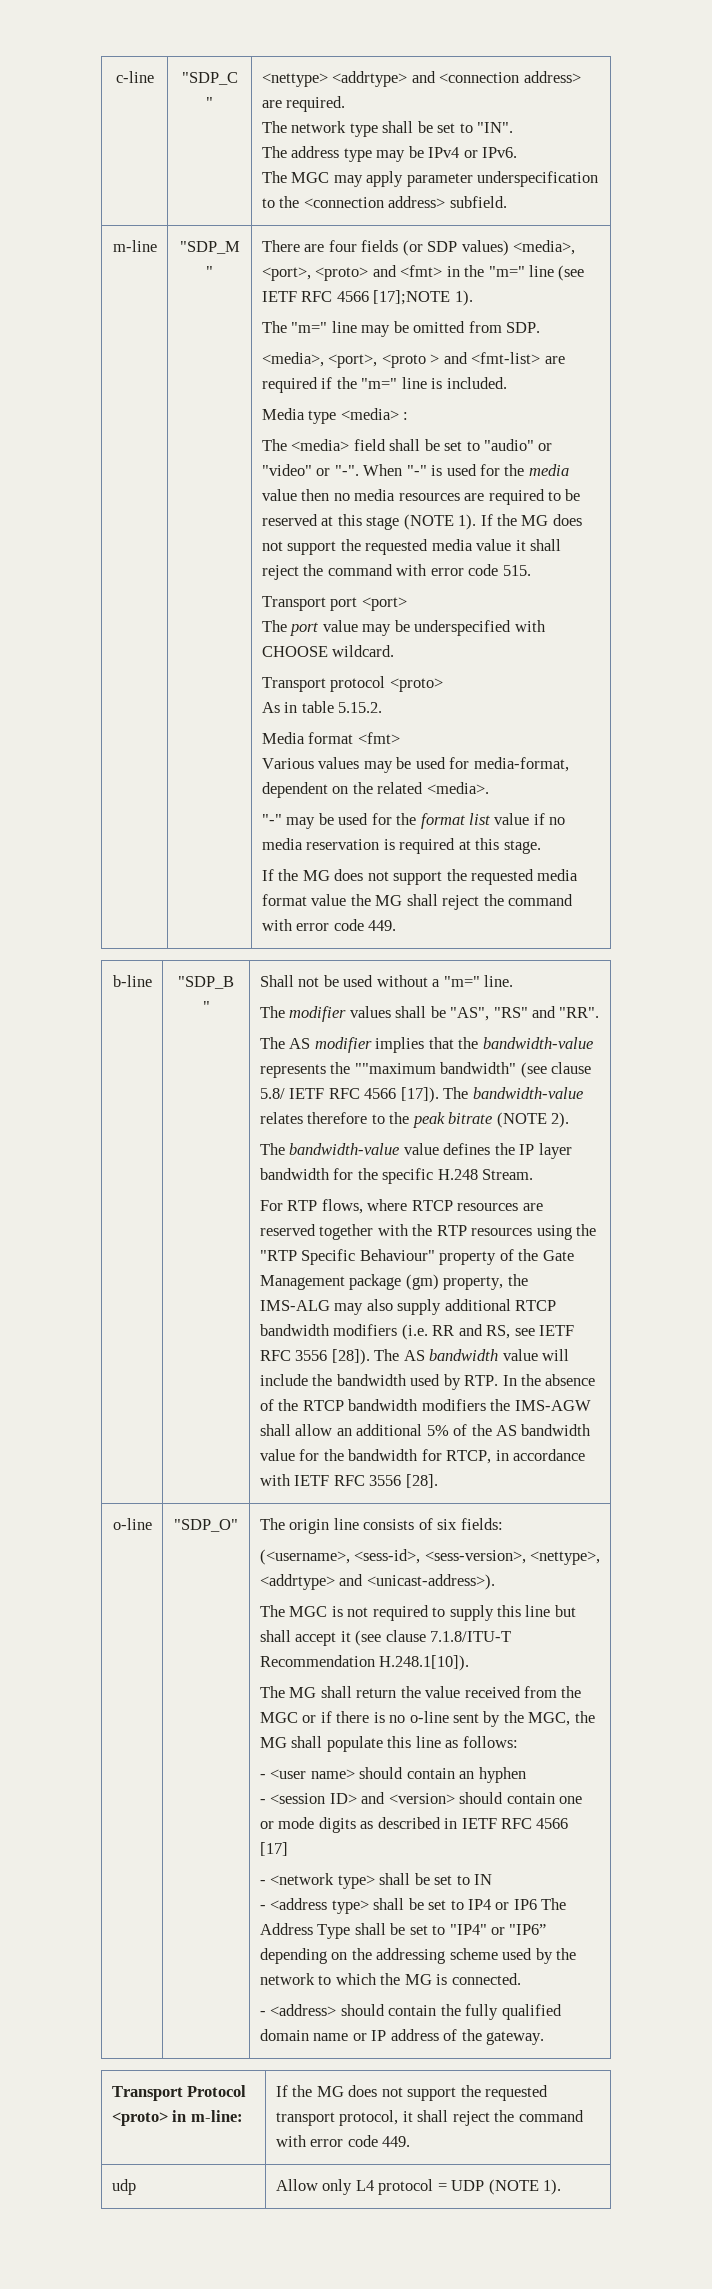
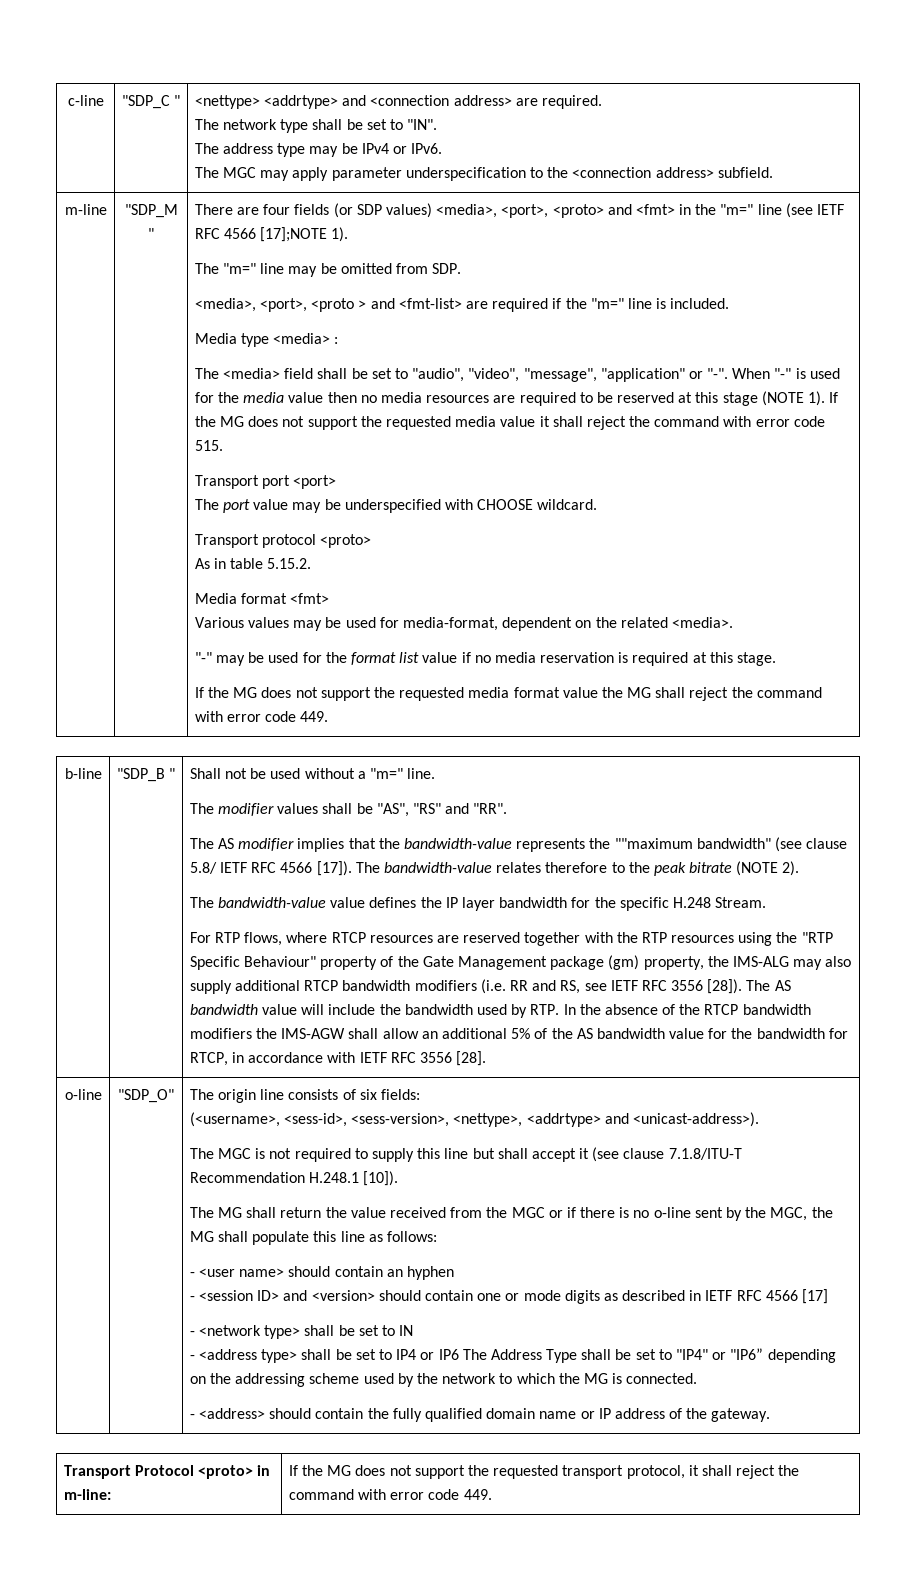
[483,439,553,451] [261,464,312,476] "audio" or "video" -> [412,368,685,382] "audio", "video", "message", "application"
[379,1655,470,1671] H.248.1[10]). -> [309,1171,399,1186] H.248.1 [10]).
[111,2179,136,2195] [275,2179,561,2195] // udp | Allow only L4 protocol = UDP (NOTE 1). -> (492, 1494) none

